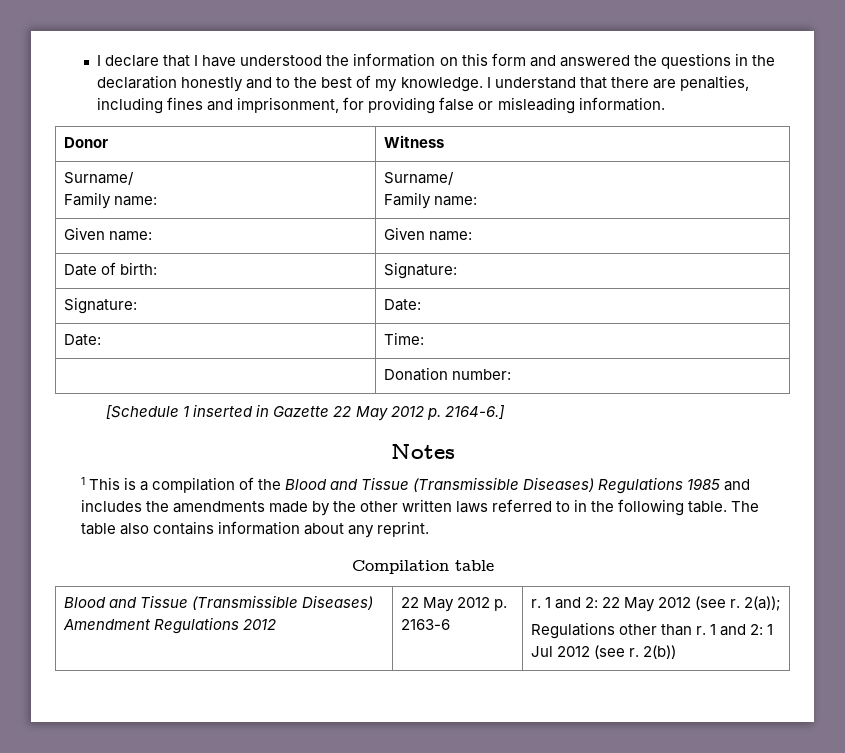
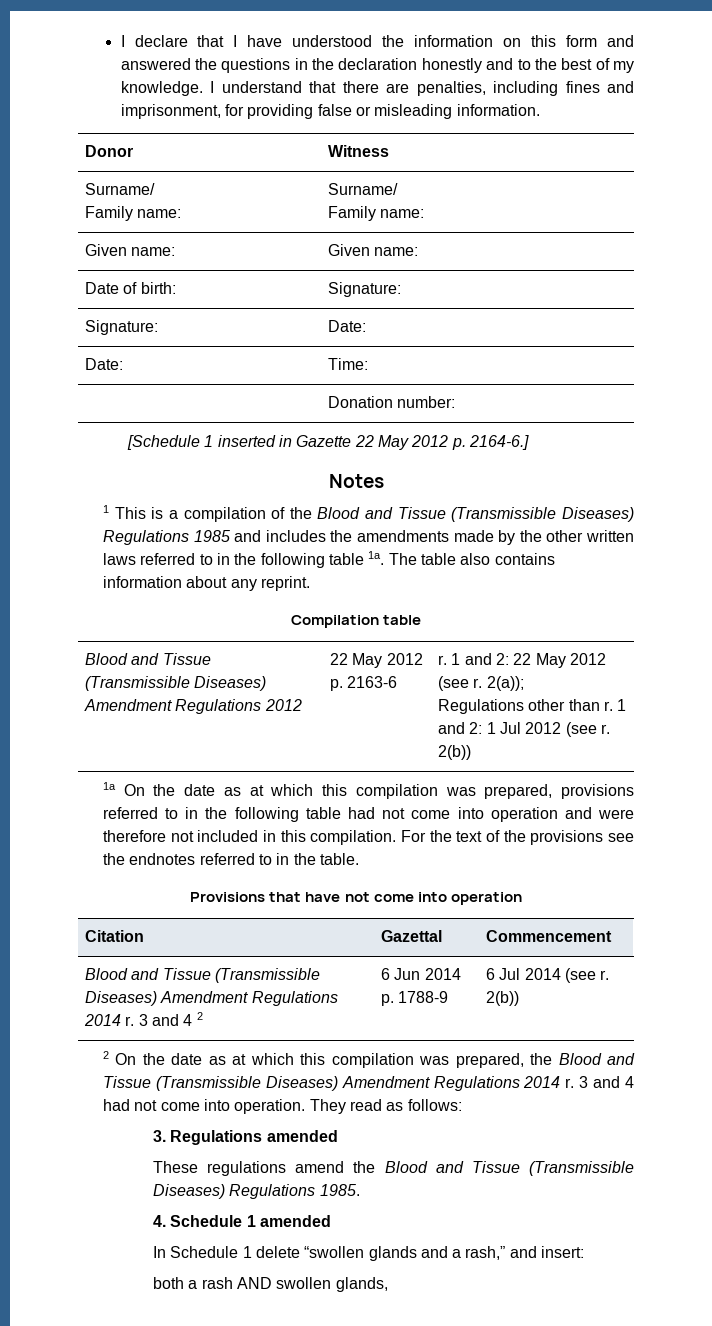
[688,501,728,513] table. -> [328,551,385,565] table 1a.
(676, 652) none -> [102,782,634,799] [102,807,635,822] [102,830,634,845] [102,853,359,865] [190,892,522,905] [84,930,144,942] [380,930,442,942] [485,930,612,942] [84,968,320,983] [84,991,338,1006] [83,1012,203,1026] [380,968,461,980] [380,991,449,1006] [485,968,610,983] [485,991,519,1006] [102,1051,635,1068] [102,1076,635,1091] [102,1099,462,1114] [152,1130,338,1145] [152,1161,634,1176] [152,1184,360,1199] [152,1215,331,1227] [152,1246,585,1261] [152,1277,388,1292] // 1a On the date as at which this compilation was prepared, provisions referred to in the following table had not come into operation and were therefore not included in this compilation. For the text of the provisions see the endnotes referred to in the table. // Provisions that have not come into operation // Citation | Gazettal | Commencement // Blood and Tissue (Transmissible Diseases) Amendment Regulations 2014 r. 3 and 4 2 | 6 Jun 2014 p. 1788-9 | 6 Jul 2014 (see r. 2(b)) // 2 On the date as at which this compilation was prepared, the Blood and Tissue (Transmissible Diseases) Amendment Regulations 2014 r. 3 and 4 had not come into operation. They read as follows: // 3. Regulations amended // These regulations amend the Blood and Tissue (Transmissible Diseases) Regulations 1985. // 4. Schedule 1 amended // In Schedule 1 delete “swollen glands and a rash,” and insert: // both a rash AND swollen glands,

